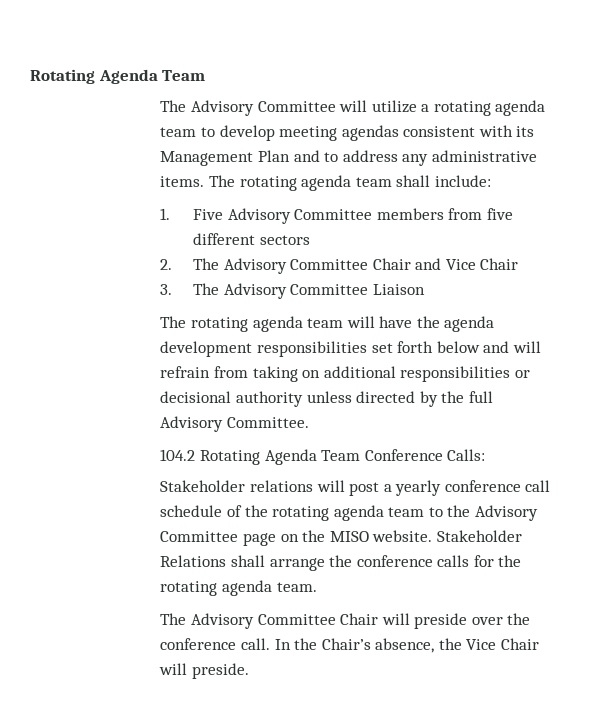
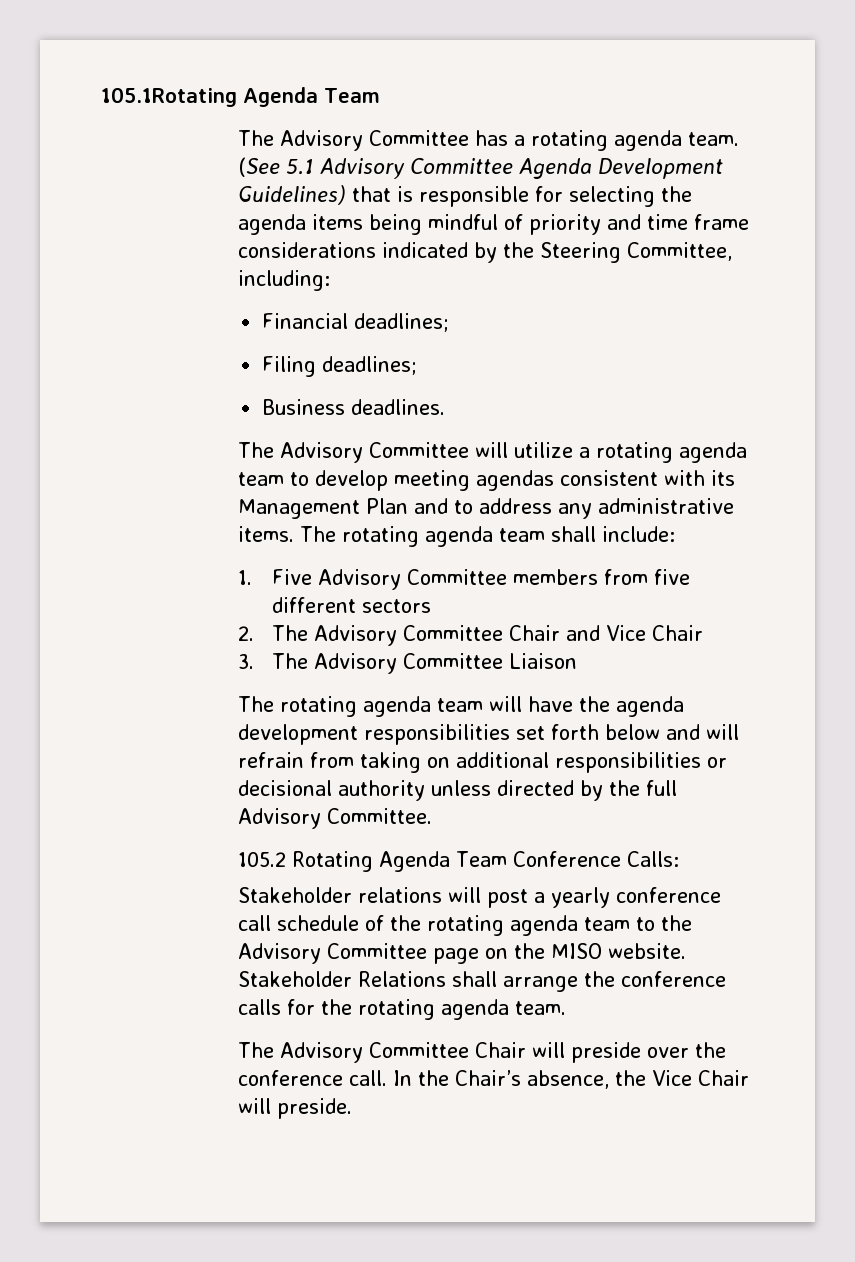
[30,69,206,84] Rotating Agenda Team -> [101,87,380,107] [237,130,739,151] [237,157,723,179] [237,185,692,207] [237,214,749,235] [237,242,732,263] [237,270,330,291] [261,313,449,332] [261,356,417,377] [261,399,445,415] 105.1Rotating Agenda Team // The Advisory Committee has a rotating agenda team. (See 5.1 Advisory Committee Agenda Development Guidelines) that is responsible for selecting the agenda items being mindful of priority and time frame considerations indicated by the Steering Committee, including: // Financial deadlines; // Filing deadlines; // Business deadlines.
[160,449,196,461] 104.2 -> [237,852,286,867] 105.2

